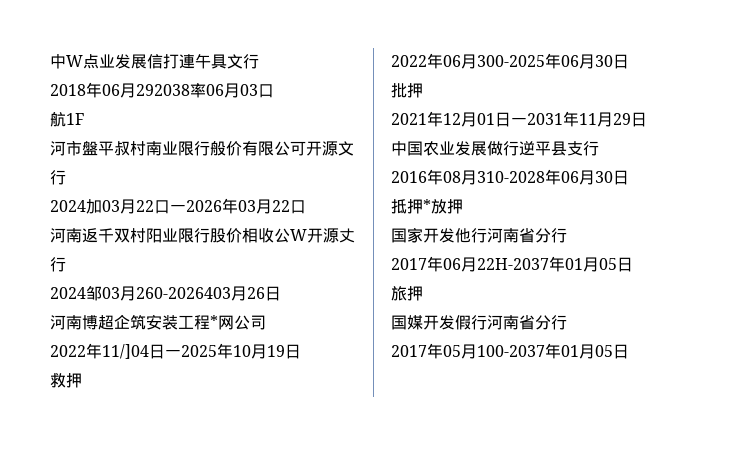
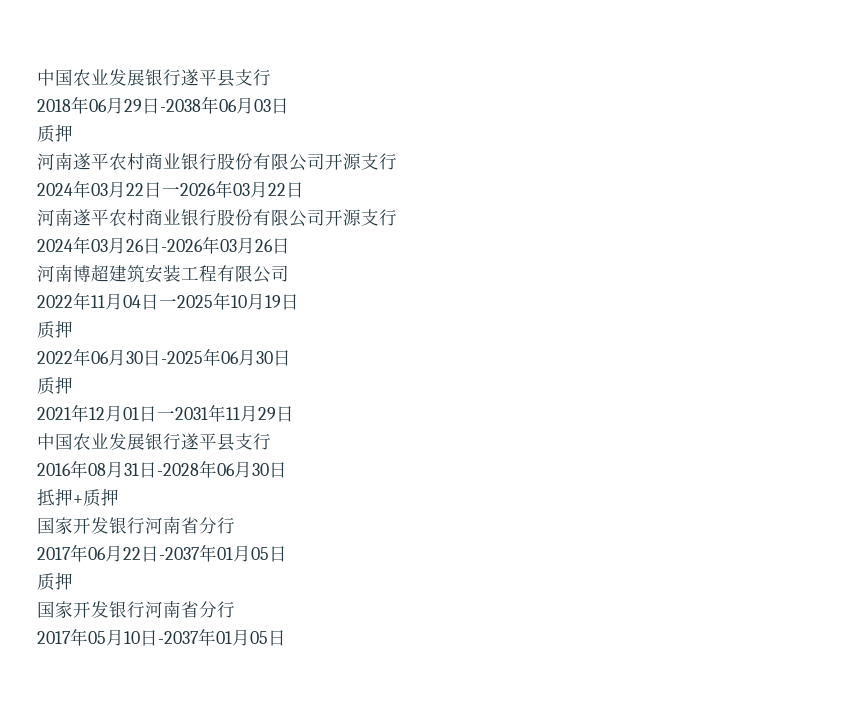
[50,54,243,69] 中W点业发展信打連午具文 -> [37,69,253,87] 中国农业发展银行遂平县支
[136,83,206,98] 292038率 -> [124,96,219,114] 29日-2038年
[258,84,274,98] [50,111,84,127] [50,140,354,156] [50,170,66,185] [50,199,170,214] 口 // 航1F // 河市盤平叔村南业限行般价有限公可开源文行 // 2024加03月22口 -> [271,98,289,114] [37,124,73,143] [37,153,397,171] [37,180,162,198] 日 // 质押 // 河南遂平农村商业银行股份有限公司开源支行 // 2024年03月22日
[290,200,306,214] [50,228,355,243] [50,257,66,272] [50,286,231,301] 口 // 河南返千双村阳业限行股价相收公W开源丈行 // 2024邹03月260-2026403 -> [286,182,304,198] [37,209,397,227] [37,236,237,254] 日 // 河南遂平农村商业银行股份有限公司开源支行 // 2024年03月26日-2026年03
[114,314,130,329] 企 -> [109,265,127,282] 建
[210,315,234,330] *网 -> [217,265,253,282] 有限
[102,344,149,359] 11/]04 -> [91,293,141,310] 11月04
[50,373,66,388] 救 -> [37,321,55,339] 质
[477,53,629,69] [391,83,407,98] 300-2025年06月30日 // 批 -> [126,348,291,366] [37,377,55,395] 30日-2025年06月30日 // 质
[487,141,535,156] 做行逆 -> [145,433,199,450] 银行遂
[477,171,545,183] 310-2028 -> [124,462,199,478] 31日-2028
[423,199,463,214] [391,227,471,243] *放押 // 国家开发他 -> [73,488,119,507] [37,517,127,535] +质押 // 国家开发银
[477,258,549,270] 22H-2037 -> [123,546,200,562] 22日-2037
[391,286,423,301] [391,315,471,330] 旅押 // 国媒开发假 -> [37,572,73,591] [37,601,127,619] 质押 // 国家开发银
[477,345,545,357] 100-2037 -> [124,630,199,646] 10日-2037

